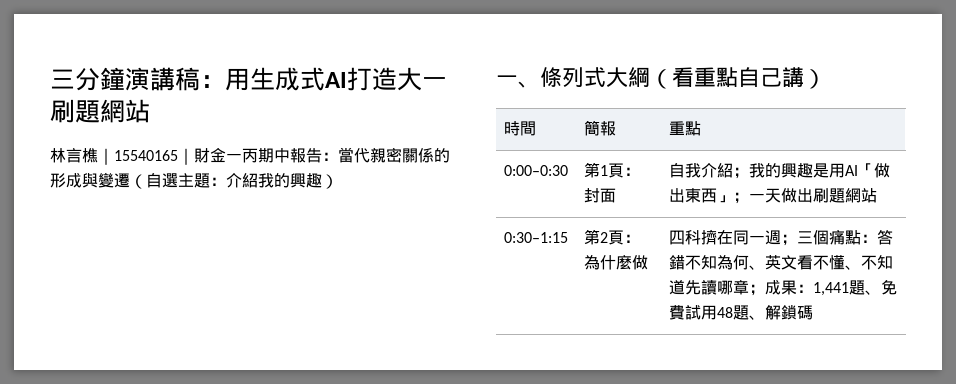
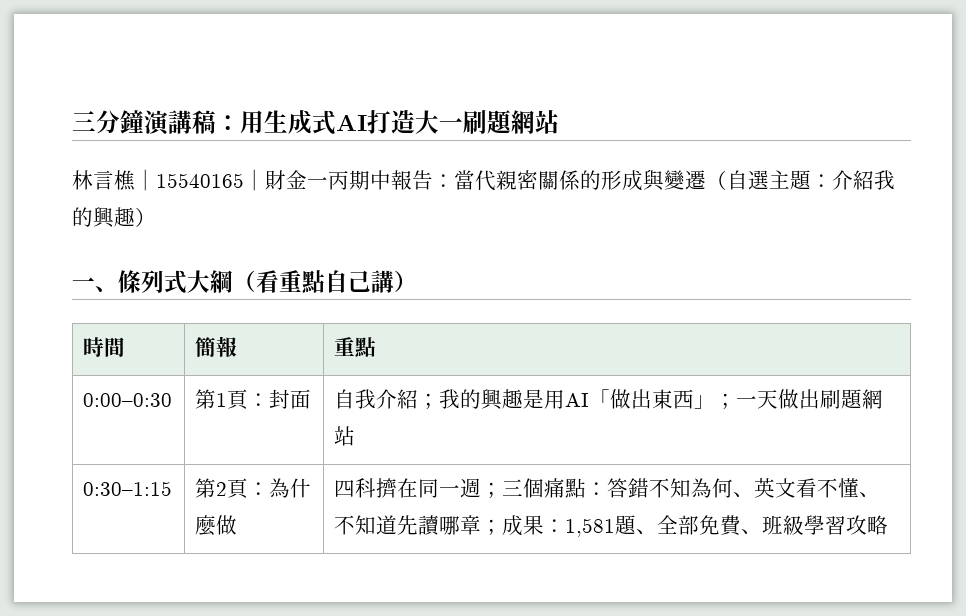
[812,280,897,296] [668,305,813,320] 1,441題、免費試用48題、解鎖碼 -> [565,515,889,537] 1,581題、全部免費、班級學習攻略

